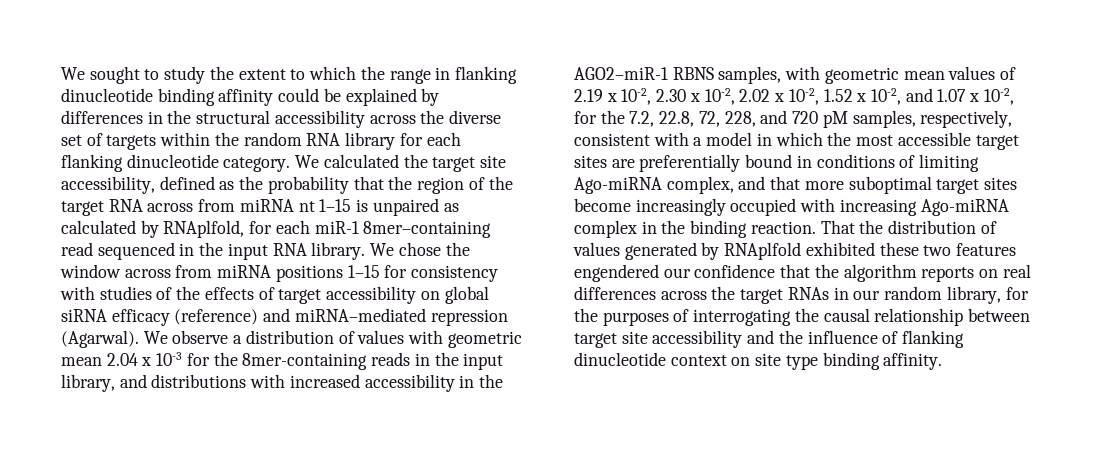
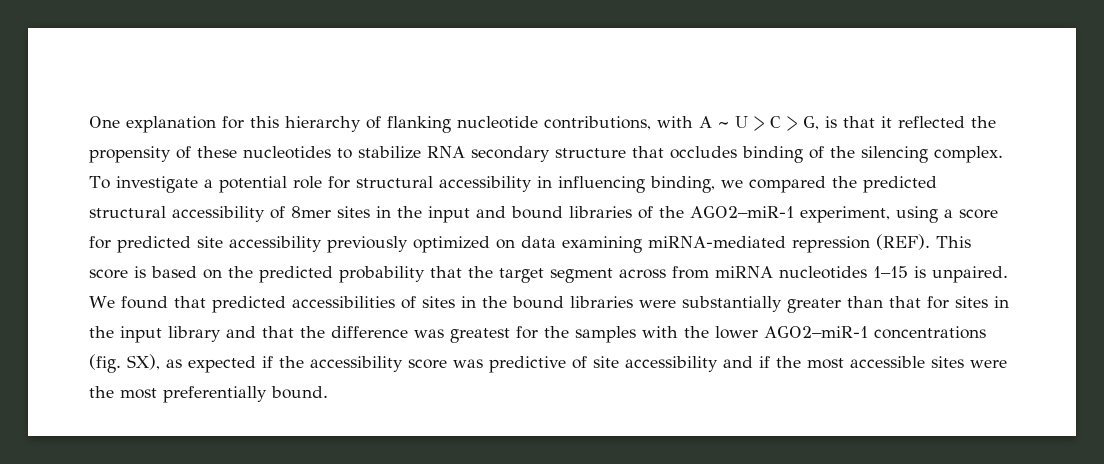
[61,66,517,84] [61,88,440,106] [61,110,502,128] [61,132,461,150] [61,154,507,172] [61,176,513,194] [61,199,315,216] We sought to study the extent to which the range in flanking dinucleotide binding affinity could be explained by differences in the structural accessibility across the diverse set of targets within the random RNA library for each flanking dinucleotide category. We calculated the target site accessibility, defined as the probability that the region of the target RNA across from miRNA nt -> [89,116,996,133] [89,146,1003,163] [89,176,937,193] [89,206,998,223] [89,234,971,253] [89,266,867,283] One explanation for this hierarchy of flanking nucleotide contributions, with A ~ U > C > G, is that it reflected the propensity of these nucleotides to stabilize RNA secondary structure that occludes binding of the silencing complex. To investigate a potential role for structural accessibility in influencing binding, we compared the predicted structural accessibility of 8mer sites in the input and bound libraries of the AGO2–miR-1 experiment, using a score for predicted site accessibility previously optimized on data examining miRNA-mediated repression (REF). This score is based on the predicted probability that the target segment across from miRNA nucleotides
[372,198,459,216] [61,220,492,238] [61,242,470,260] [60,264,499,282] [60,286,489,304] [61,308,508,326] [61,330,522,348] [61,352,504,370] [61,374,504,392] [574,66,1017,84] [574,88,1014,105] [574,110,1013,128] [574,132,1019,150] [574,154,980,172] [574,176,1018,194] [574,198,1009,216] [574,220,997,238] [573,242,1017,260] [574,264,1031,282] [574,286,1029,304] [574,308,1031,326] [574,330,965,348] [574,352,943,370] unpaired as calculated by RNAplfold, for each miR-1 8mer–containing read sequenced in the input RNA library. We chose the window across from miRNA positions 1–15 for consistency with studies of the effects of target accessibility on global siRNA efficacy (reference) and miRNA–mediated repression (Agarwal). We observe a distribution of values with geometric mean 2.04 x 10-3 for the 8mer-containing reads in the input library, and distributions with increased accessibility in the AGO2–miR-1 RBNS samples, with geometric mean values of 2.19 x 10-2, 2.30 x 10-2, 2.02 x 10-2, 1.52 x 10-2, and 1.07 x 10-2, for the 7.2, 22.8, 72, 228, and 720 pM samples, respectively, consistent with a model in which the most accessible target sites are preferentially bound in conditions of limiting Ago-miRNA complex, and that more suboptimal target sites become increasingly occupied with increasing Ago-miRNA complex in the binding reaction. That the distribution of values generated by RNAplfold exhibited these two features engendered our confidence that the algorithm reports on real differences across the target RNAs in our random library, for the purposes of interrogating the causal relationship between target site accessibility and the influence of flanking dinucleotide context on site type binding affinity. -> [932,266,1008,283] [89,296,1009,313] [89,326,986,343] [89,354,1007,373] [89,386,328,403] unpaired. We found that predicted accessibilities of sites in the bound libraries were substantially greater than that for sites in the input library and that the difference was greatest for the samples with the lower AGO2–miR-1 concentrations (fig. SX), as expected if the accessibility score was predictive of site accessibility and if the most accessible sites were the most preferentially bound.

